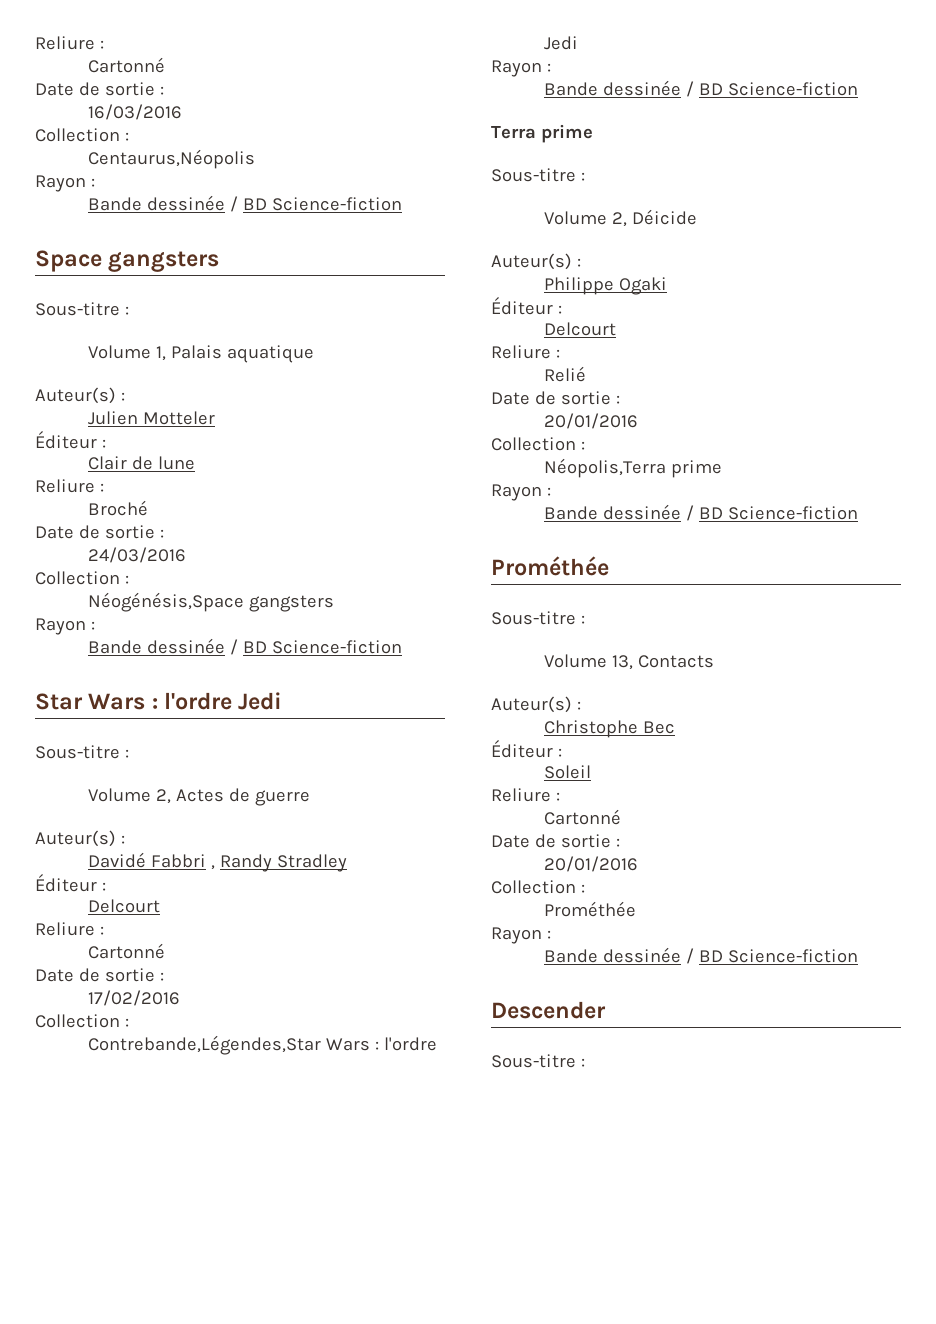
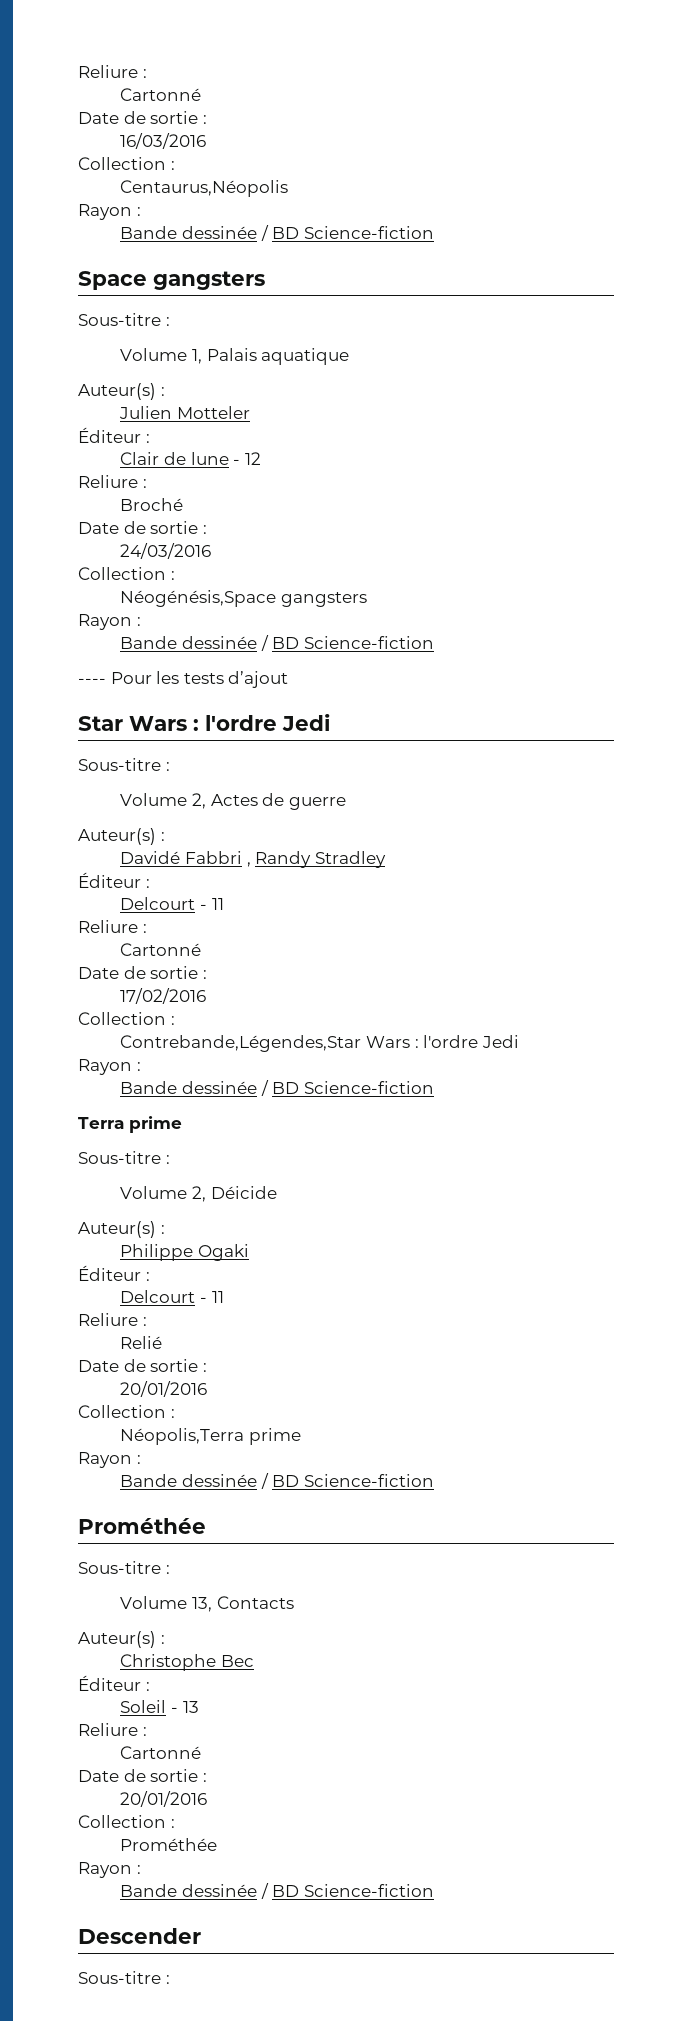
(196, 463) none -> [233,452,261,465] - 12
(403, 647) none -> [78,671,289,688] // ---- Pour les tests d’ajout
(161, 906) none -> [200,898,224,910] - 11
(617, 329) none -> [200,1291,224,1303] - 11
(592, 772) none -> [171,1701,199,1713] - 13

